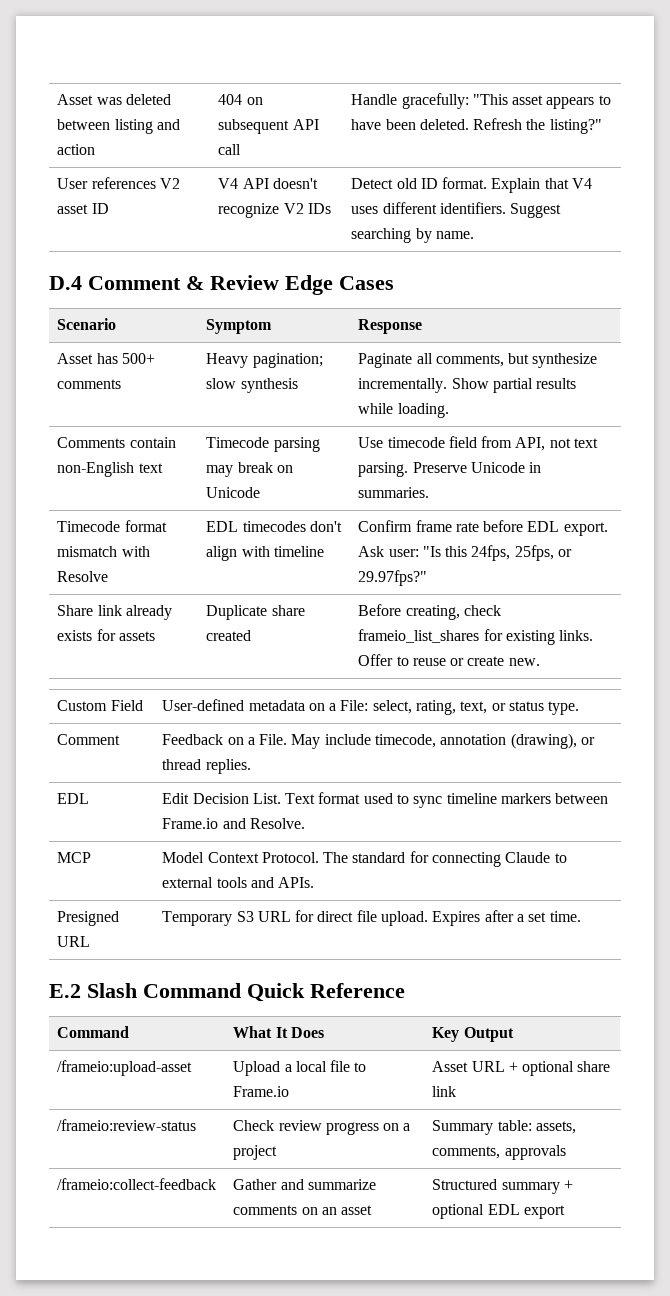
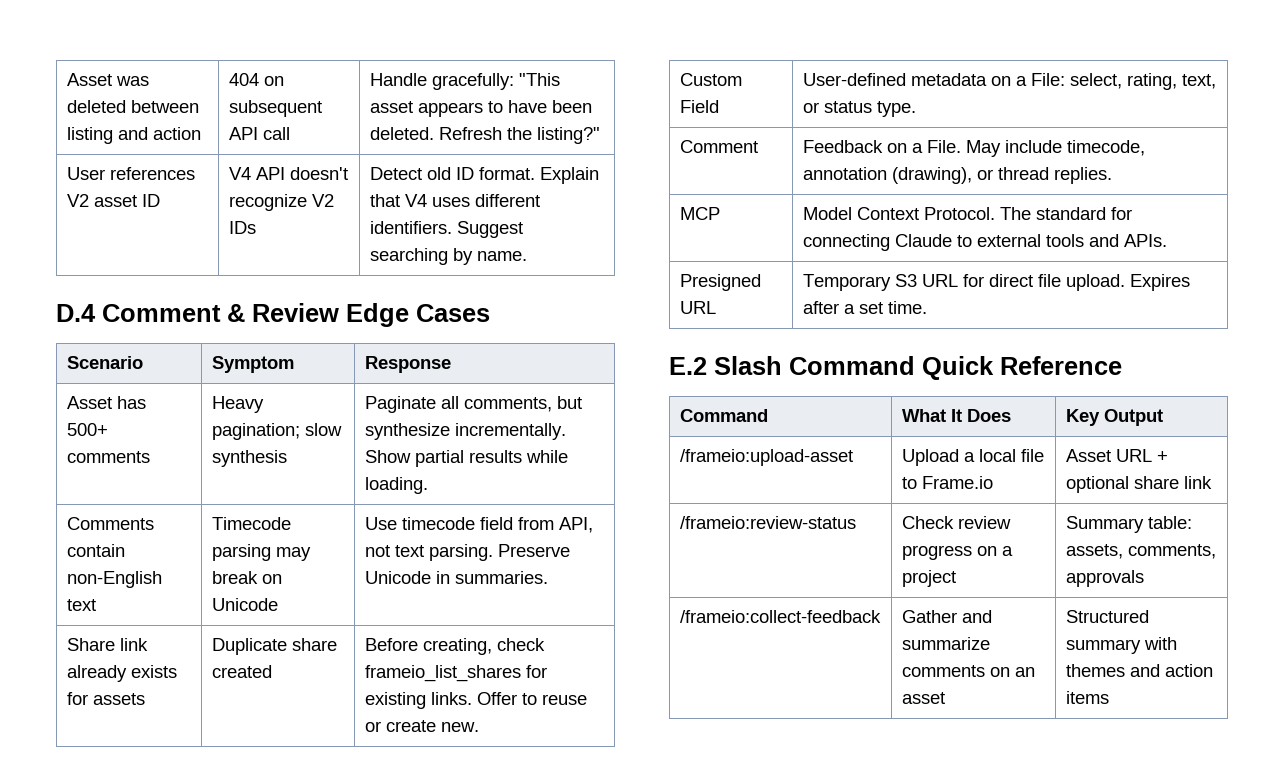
[57,520,167,532] [57,546,150,557] [57,571,109,582] [206,521,342,532] [206,546,324,561] [358,520,608,536] [358,545,573,561] [358,570,428,586] // Timecode format mismatch with Resolve | EDL timecodes don't align with timeline | Confirm frame rate before EDL export. Ask user: "Is this 24fps, 25fps, or 29.97fps?" -> (548, 577) none
[57,793,90,804] [162,792,609,808] [162,818,305,829] // EDL | Edit Decision List. Text format used to sync timeline markers between Frame.io and Resolve. -> (1112, 175) none
[563,1180,573,1190] [432,1204,565,1219] + optional EDL export -> [1143,637,1177,650] [1065,664,1213,677] [1065,691,1109,704] with themes and action items

